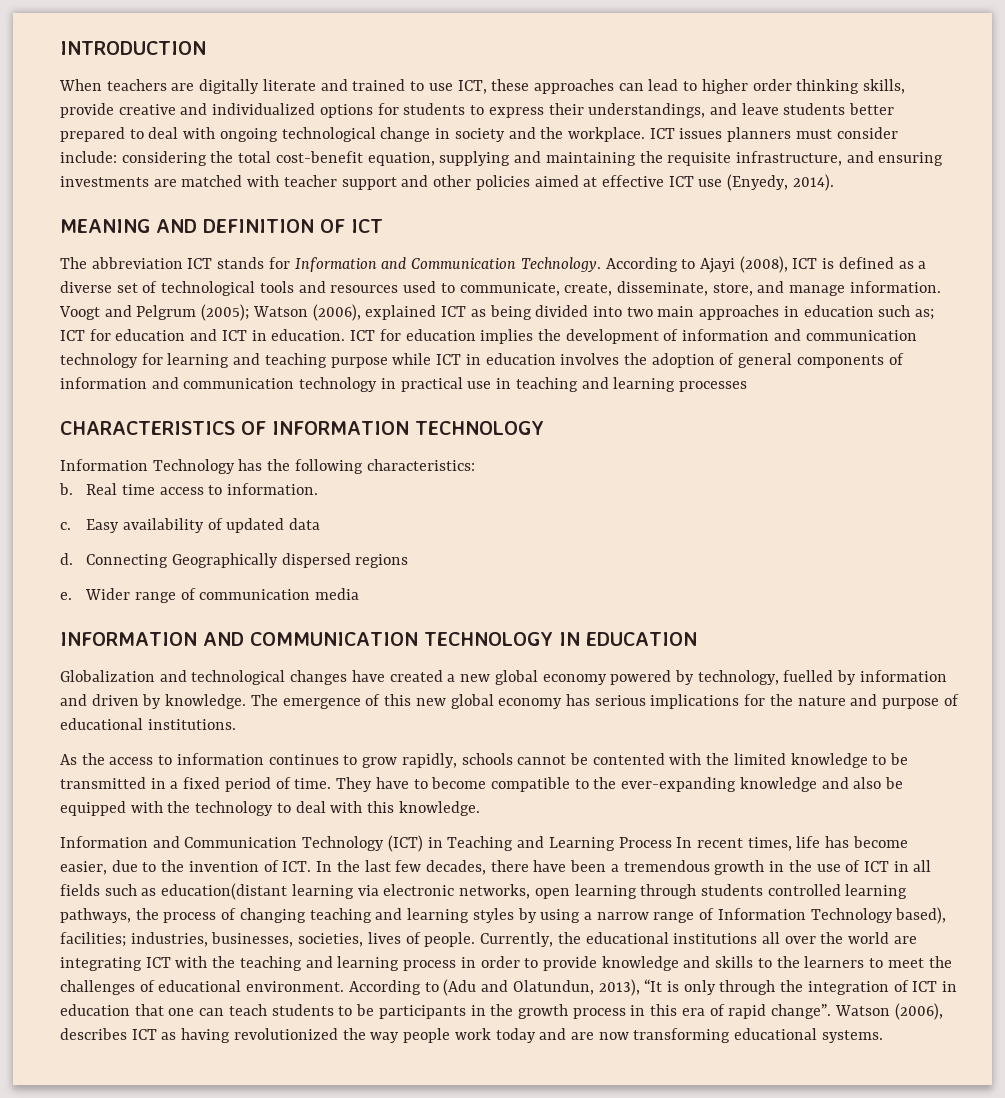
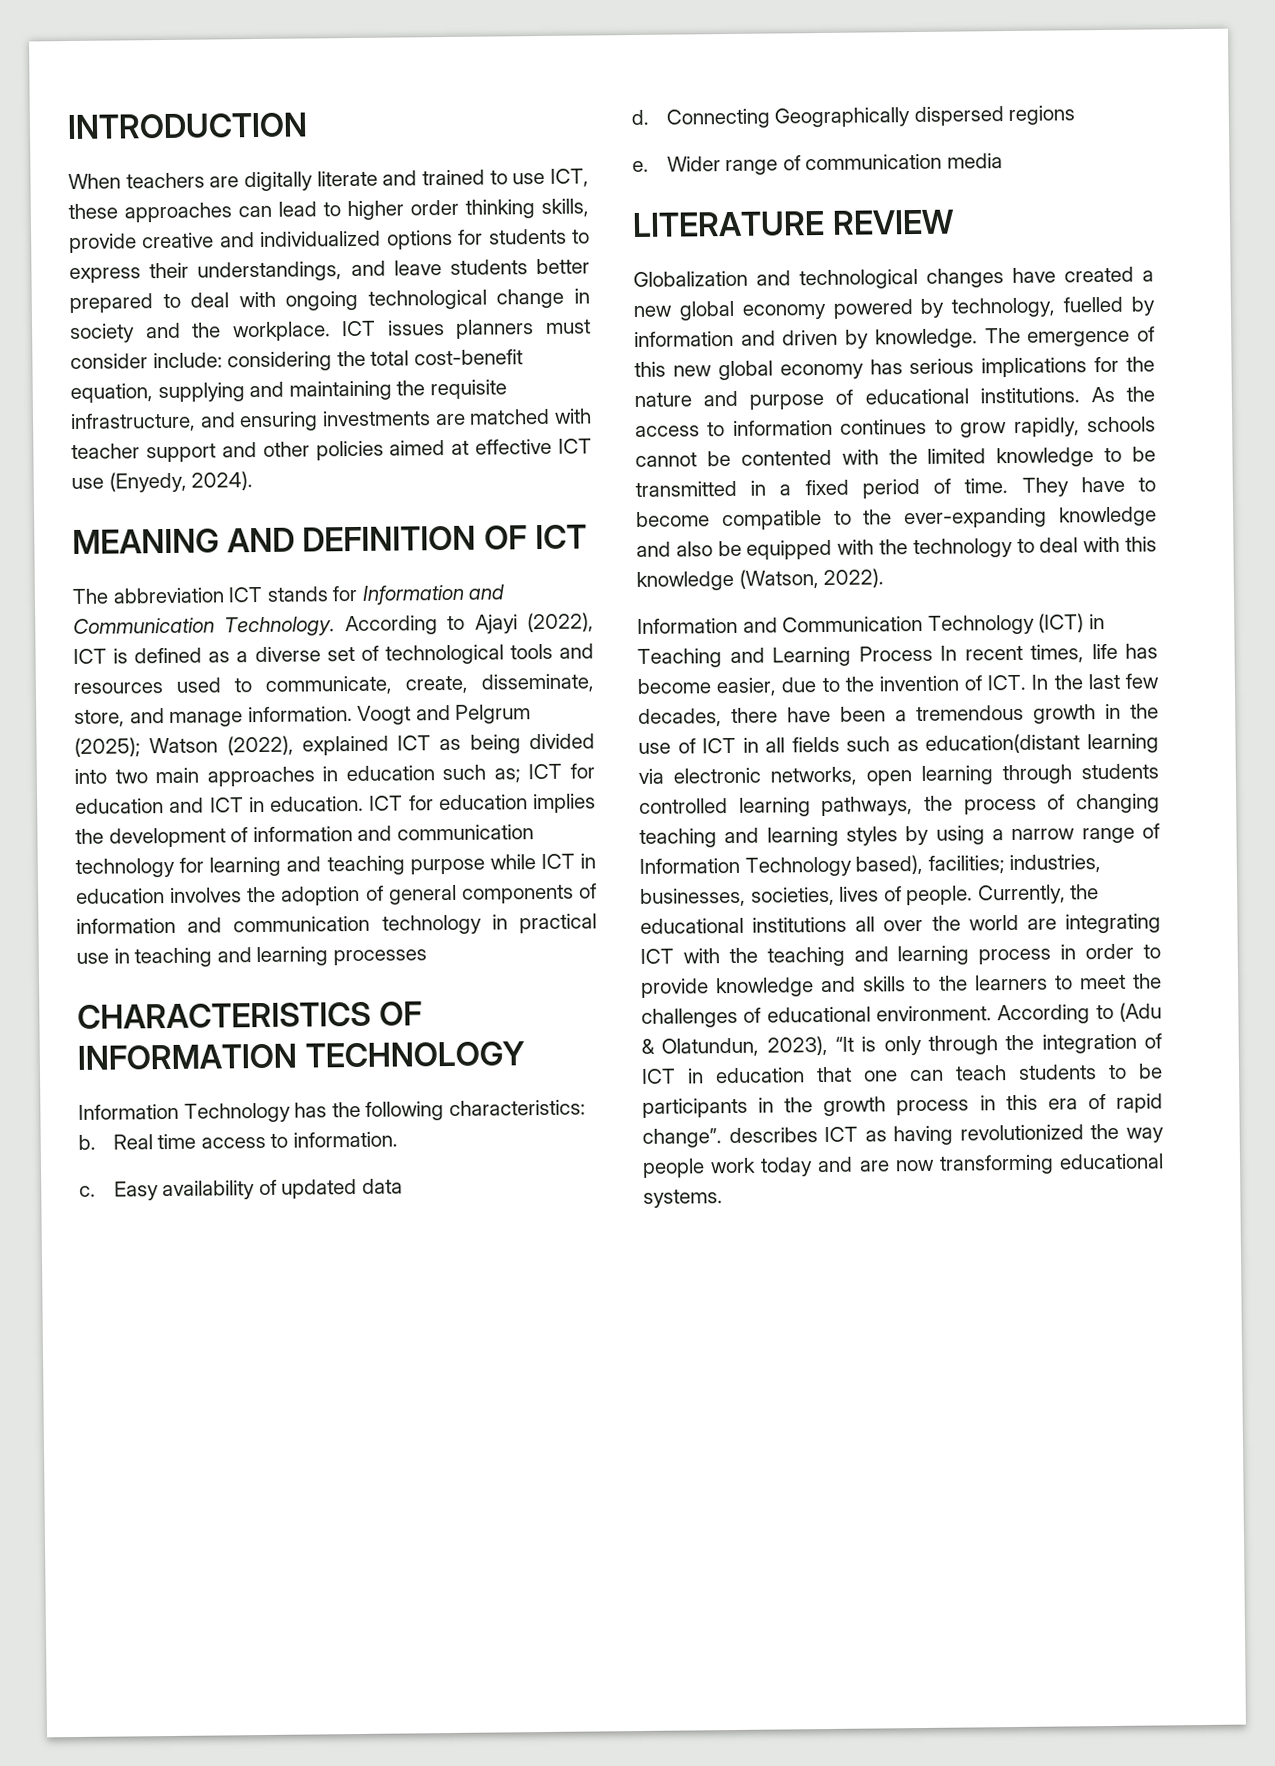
[792,174,834,191] 2014). -> [191,471,254,491] 2024).
[739,256,788,273] (2008), -> [526,612,594,633] (2022),
[201,304,361,321] (2005); Watson (2006), -> [74,735,294,757] (2025); Watson (2022),
[60,632,697,646] INFORMATION AND COMMUNICATION TECHNOLOGY IN EDUCATION -> [632,209,955,238] LITERATURE REVIEW
(236, 724) // -> (1080, 395) none
[398,801,480,816] knowledge. -> [636,568,885,591] knowledge (Watson, 2022).
[481,979,640,996] and Olatundun, 2013), -> [641,1035,828,1057] & Olatundun, 2023),
[834,1003,943,1020] Watson (2006), -> (722, 1138) none

